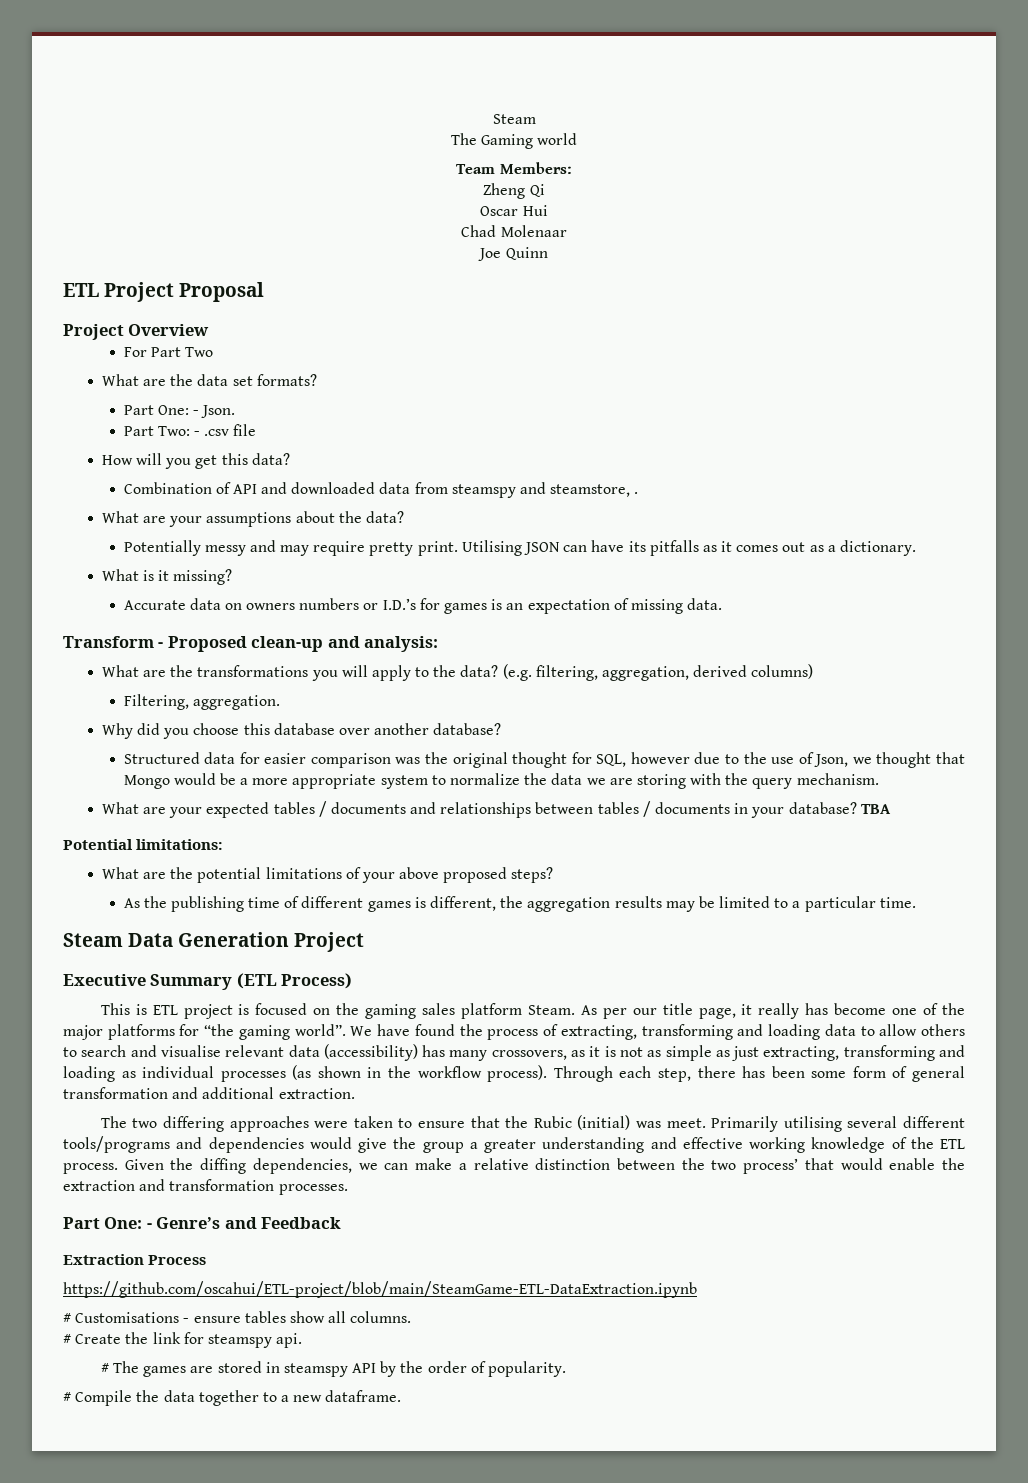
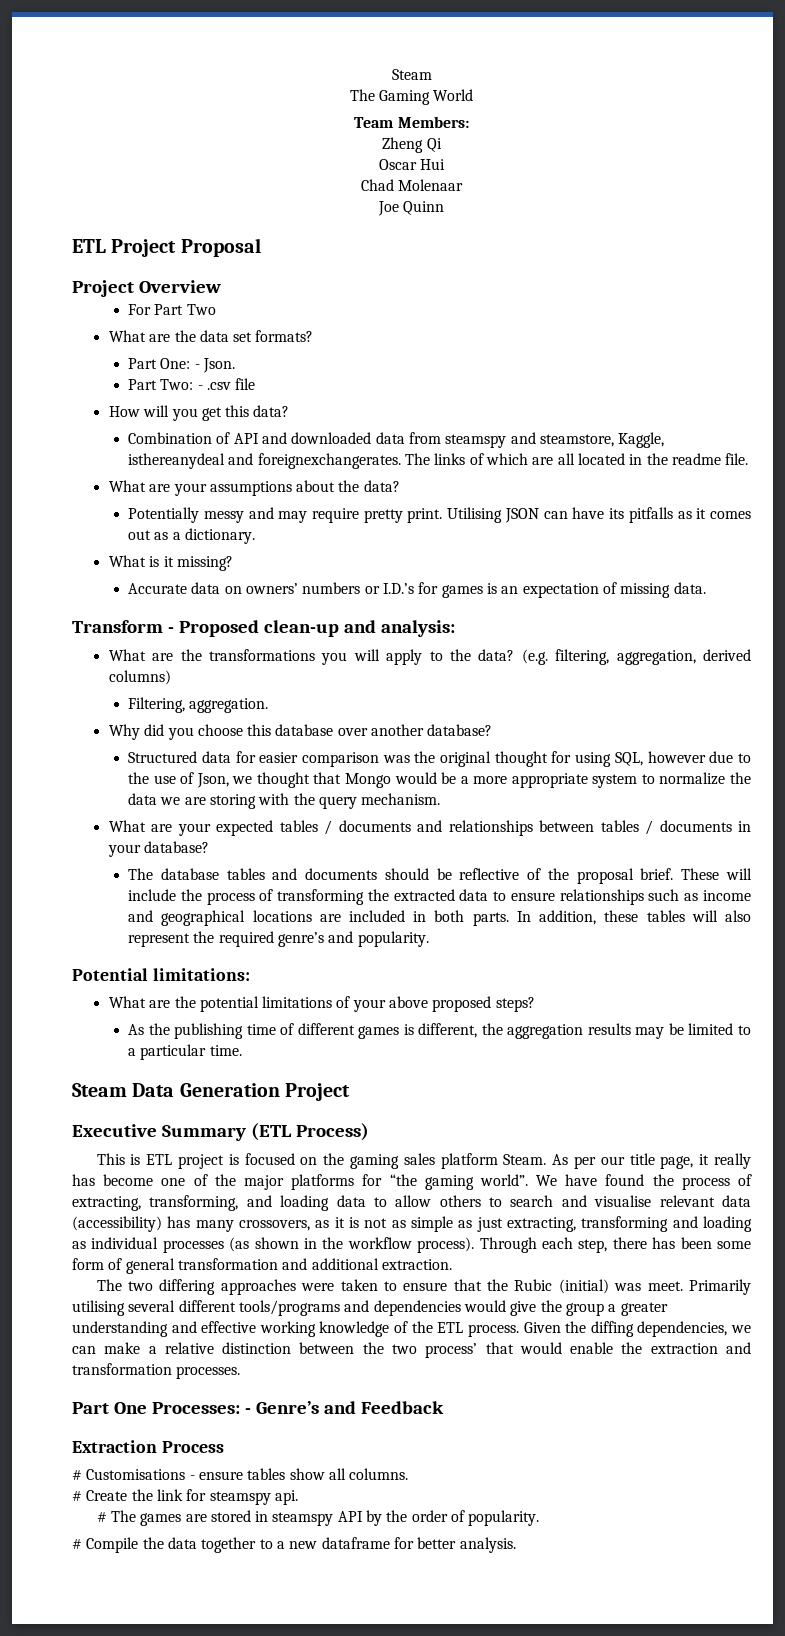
[537,133,578,145] world -> [433,89,474,101] World
[634,492,639,494] . -> [618,432,665,448] [128,453,749,469] Kaggle, isthereanydeal and foreignexchangerates. The links of which are all located in the readme file.
[246,603,296,610] owners -> [246,583,299,594] owners’
(592, 758) none -> [575,752,612,767] using
[860,804,891,814] TBA -> [128,868,752,884] [128,889,751,905] [128,910,752,926] [128,931,429,947] // The database tables and documents should be reflective of the proposal brief. These will include the process of transforming the extracted data to ensure relationships such as income and geographical locations are included in both parts. In addition, these tables will also represent the required genre’s and popularity.
[641,1024,733,1040] transforming -> [149,1195,239,1211] transforming,
[104,1217,143,1229] One: -> [113,1402,240,1414] One Processes:
[63,1281,697,1298] // https://github.com/oscahui/ETL-project/blob/main/SteamGame-ETL-DataExtraction.ipynb -> (224, 1447) none
[325,1390,402,1402] dataframe. -> [321,1537,516,1553] dataframe for better analysis.

